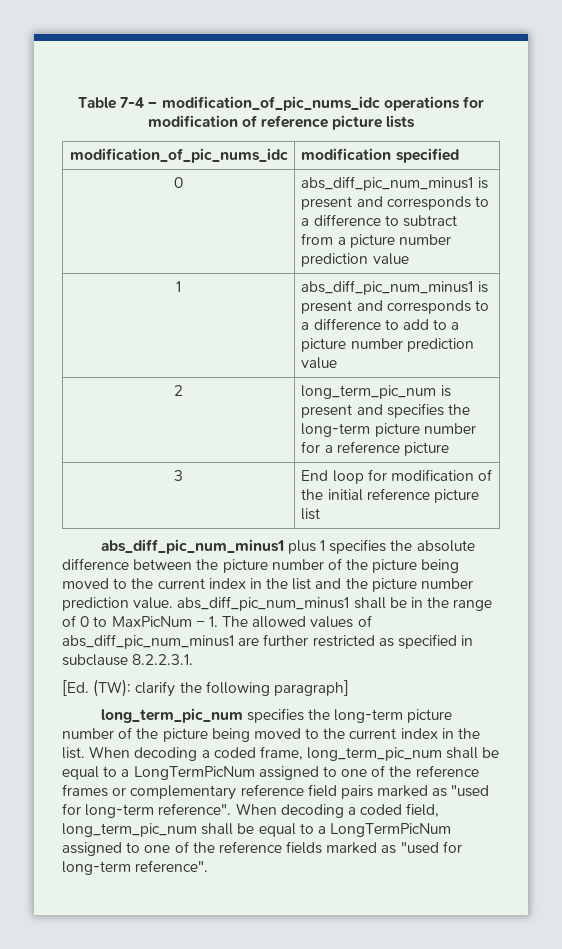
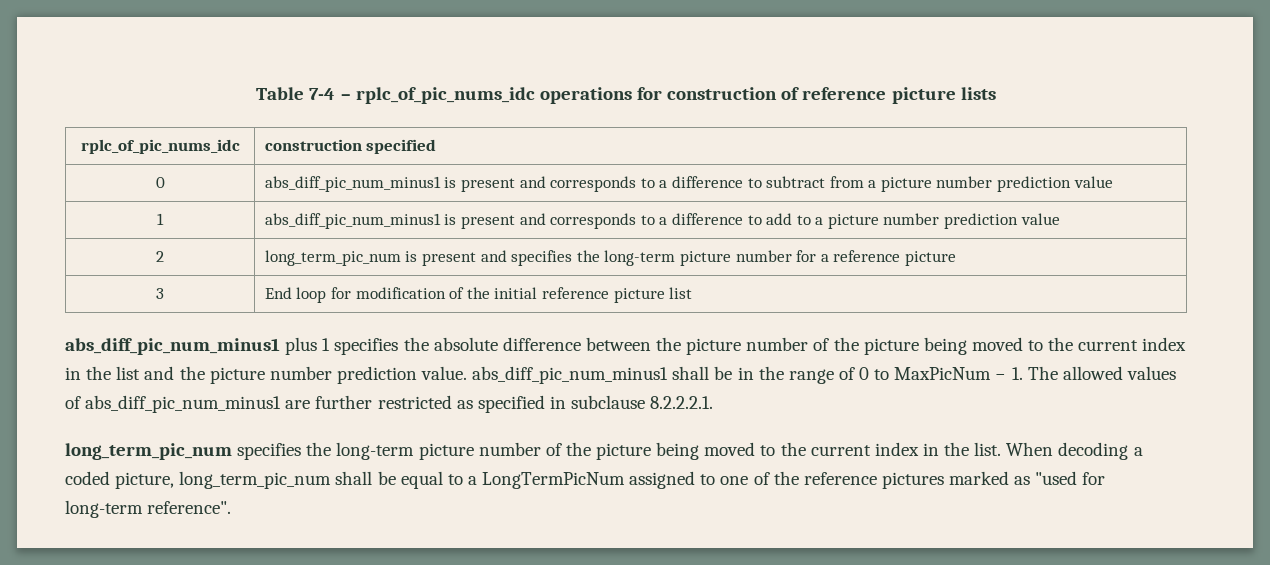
[161,96,380,111] modification_of_pic_nums_idc -> [355,87,535,104] rplc_of_pic_nums_idc
[147,115,238,127] modification -> [667,87,778,100] construction
[69,148,288,163] [301,148,392,160] modification_of_pic_nums_idc | modification -> [80,139,240,154] [264,139,362,151] rplc_of_pic_nums_idc | construction
[132,654,194,665] [62,679,349,697] 8.2.2.3.1. // [Ed. (TW): clarify the following paragraph] -> [650,396,714,409] 8.2.2.2.1.
[259,746,303,760] frame, -> [115,472,175,489] picture,
[62,784,490,800] [62,803,440,818] [62,823,452,837] [62,841,462,856] [62,860,209,875] frames or complementary reference field pairs marked as "used for long-term reference". When decoding a coded field, long_term_pic_num shall be equal to a LongTermPicNum assigned to one of the reference fields marked as "used for long-term reference". -> [881,471,1106,489] [65,500,232,518] pictures marked as "used for long-term reference".

